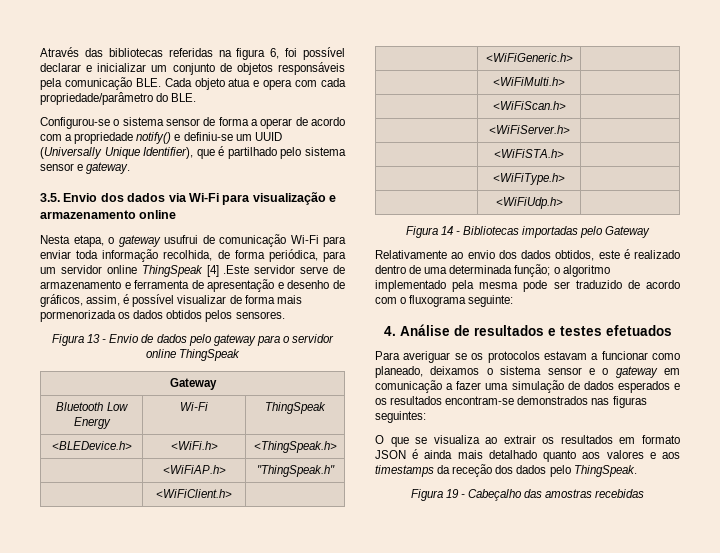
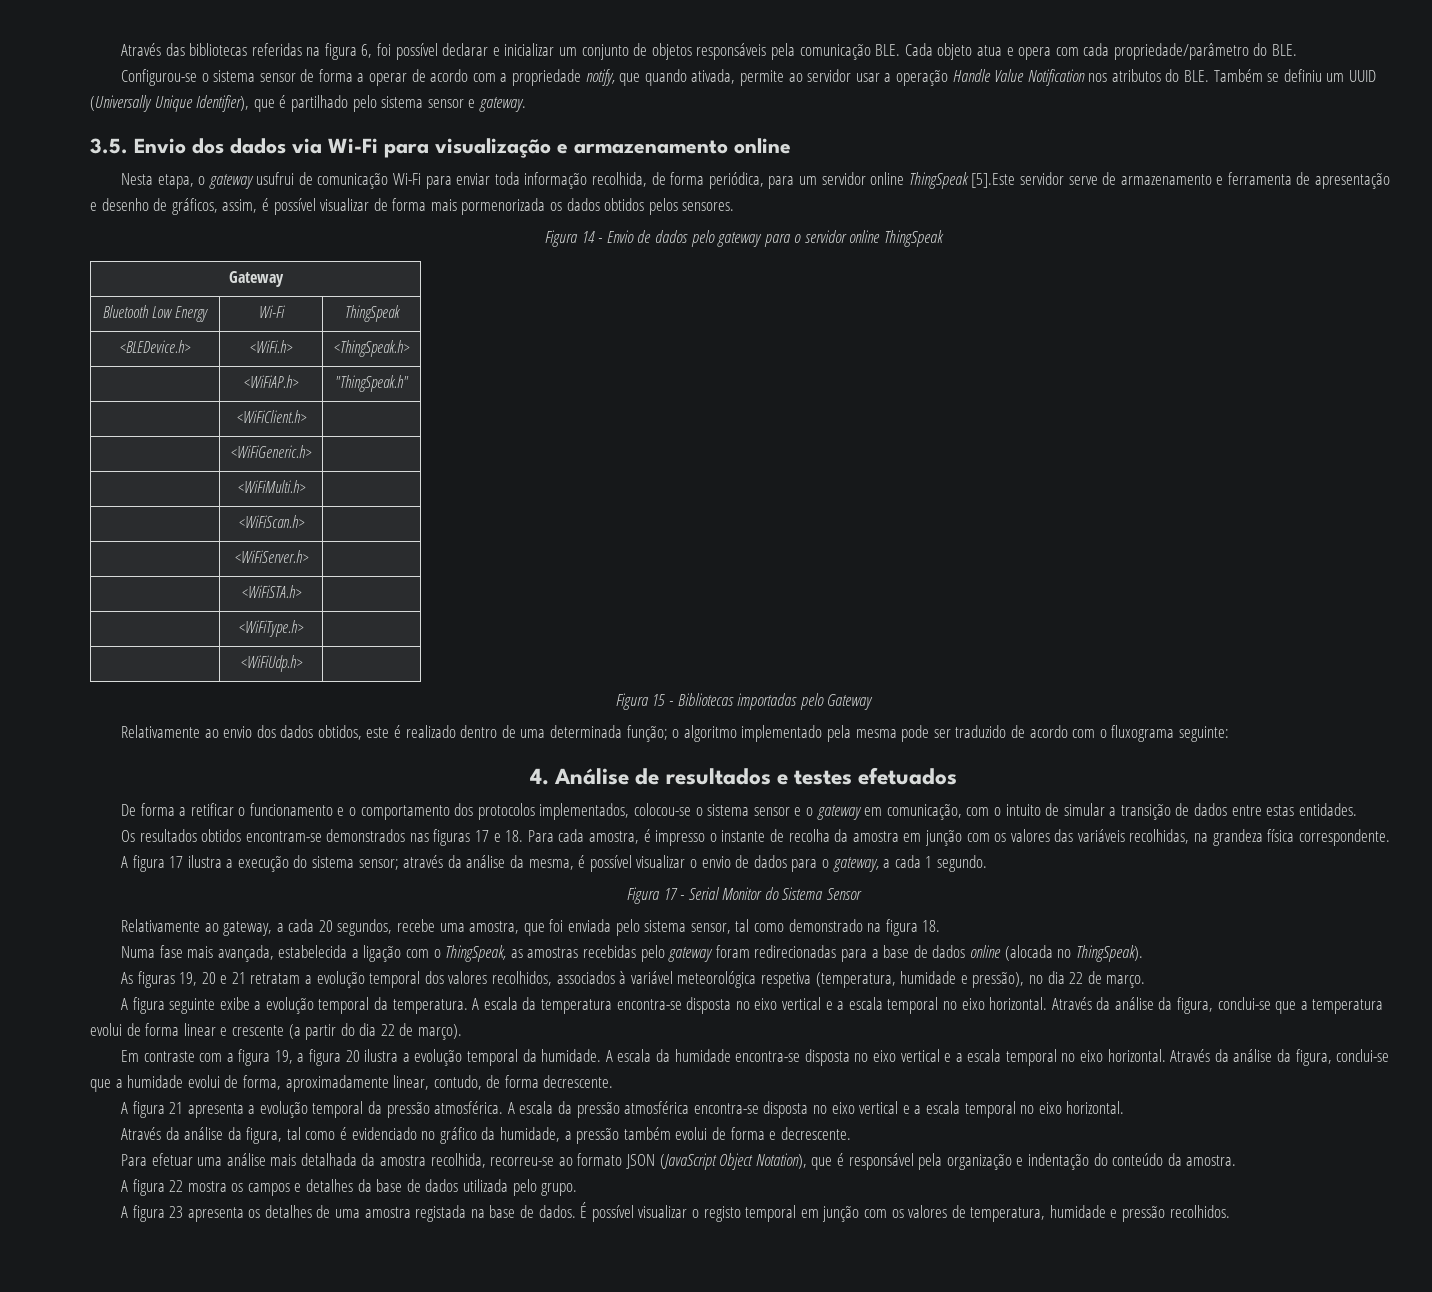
[136,132,233,144] notify() e definiu-se -> [585,69,1322,86] notify, que quando ativada, permite ao servidor usar a operação Handle Value Notification nos atributos do BLE. Também se definiu
[206,265,250,277] [4] .Este -> [971,173,1016,188] [5].Este
[87,334,101,343] 13 -> [581,231,595,243] 14
[440,226,453,235] 14 -> [652,694,666,706] 15
[375,351,680,363] [375,366,480,378] Para averiguar se os protocolos estavam a funcionar como planeado, deixamos -> [120,803,692,820] De forma a retificar o funcionamento e o comportamento dos protocolos implementados, colocou-se
[375,380,680,393] [375,396,647,408] [375,411,426,423] [375,435,680,447] [375,449,680,462] [375,464,637,477] [410,489,645,501] comunicação a fazer uma simulação de dados esperados e os resultados encontram-se demonstrados nas figuras seguintes: // O que se visualiza ao extrair os resultados em formato JSON é ainda mais detalhado quanto aos valores e aos timestamps da receção dos dados pelo ThingSpeak. // Figura 19 - Cabeçalho das amostras recebidas -> [886,803,1357,820] [120,829,1390,846] [120,855,987,872] [626,887,863,904] [120,919,941,936] [120,945,1143,962] [120,971,1146,988] [120,997,1384,1014] [90,1023,463,1040] [120,1049,1390,1066] [90,1075,614,1092] [120,1101,1125,1118] [120,1127,851,1144] [120,1153,1237,1170] [120,1179,578,1196] [120,1202,1230,1222] comunicação, com o intuito de simular a transição de dados entre estas entidades. // Os resultados obtidos encontram-se demonstrados nas figuras 17 e 18. Para cada amostra, é impresso o instante de recolha da amostra em junção com os valores das variáveis recolhidas, na grandeza física correspondente. // A figura 17 ilustra a execução do sistema sensor; através da análise da mesma, é possível visualizar o envio de dados para o gateway, a cada 1 segundo. // Figura 17 - Serial Monitor do Sistema Sensor // Relativamente ao gateway, a cada 20 segundos, recebe uma amostra, que foi enviada pelo sistema sensor, tal como demonstrado na figura 18. // Numa fase mais avançada, estabelecida a ligação com o ThingSpeak, as amostras recebidas pelo gateway foram redirecionadas para a base de dados online (alocada no ThingSpeak). // As figuras 19, 20 e 21 retratam a evolução temporal dos valores recolhidos, associados à variável meteorológica respetiva (temperatura, humidade e pressão), no dia 22 de março. // A figura seguinte exibe a evolução temporal da temperatura. A escala da temperatura encontra-se disposta no eixo vertical e a escala temporal no eixo horizontal. Através da análise da figura, conclui-se que a temperatura evolui de forma linear e crescente (a partir do dia 22 de março). // Em contraste com a figura 19, a figura 20 ilustra a evolução temporal da humidade. A escala da humidade encontra-se disposta no eixo vertical e a escala temporal no eixo horizontal. Através da análise da figura, conclui-se que a humidade evolui de forma, aproximadamente linear, contudo, de forma decrescente. // A figura 21 apresenta a evolução temporal da pressão atmosférica. A escala da pressão atmosférica encontra-se disposta no eixo vertical e a escala temporal no eixo horizontal. // Através da análise da figura, tal como é evidenciado no gráfico da humidade, a pressão também evolui de forma e decrescente. // Para efetuar uma análise mais detalhada da amostra recolhida, recorreu-se ao formato JSON (JavaScript Object Notation), que é responsável pela organização e indentação do conteúdo da amostra. // A figura 22 mostra os campos e detalhes da base de dados utilizada pelo grupo. // A figura 23 apresenta os detalhes de uma amostra registada na base de dados. É possível visualizar o registo temporal em junção com os valores de temperatura, humidade e pressão recolhidos.

